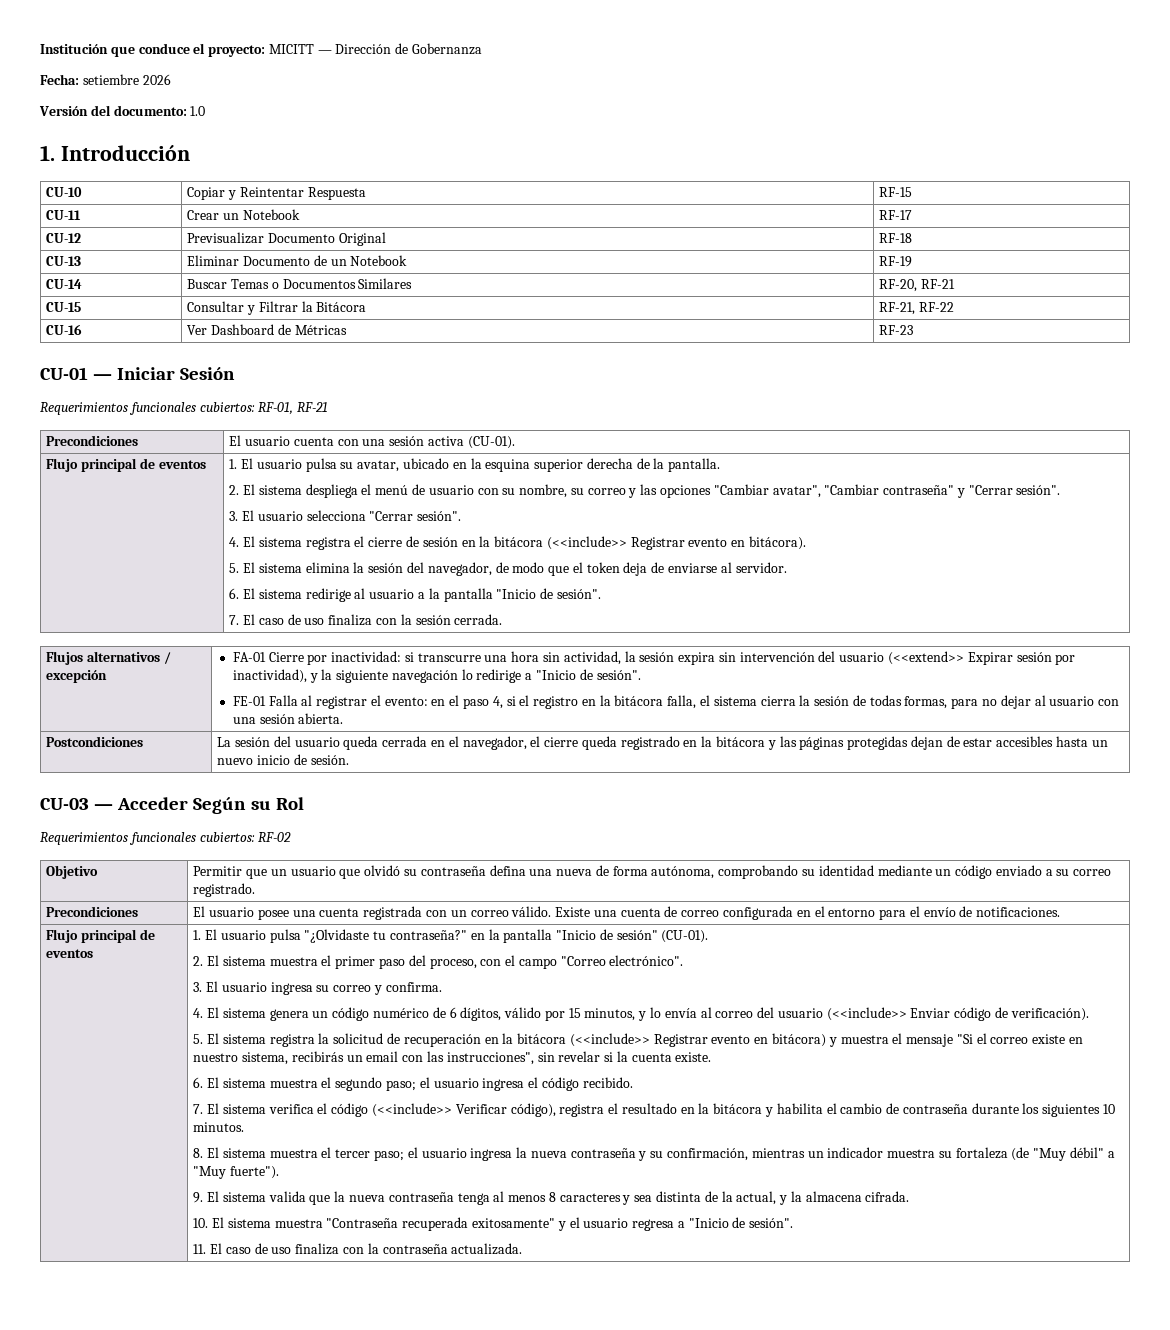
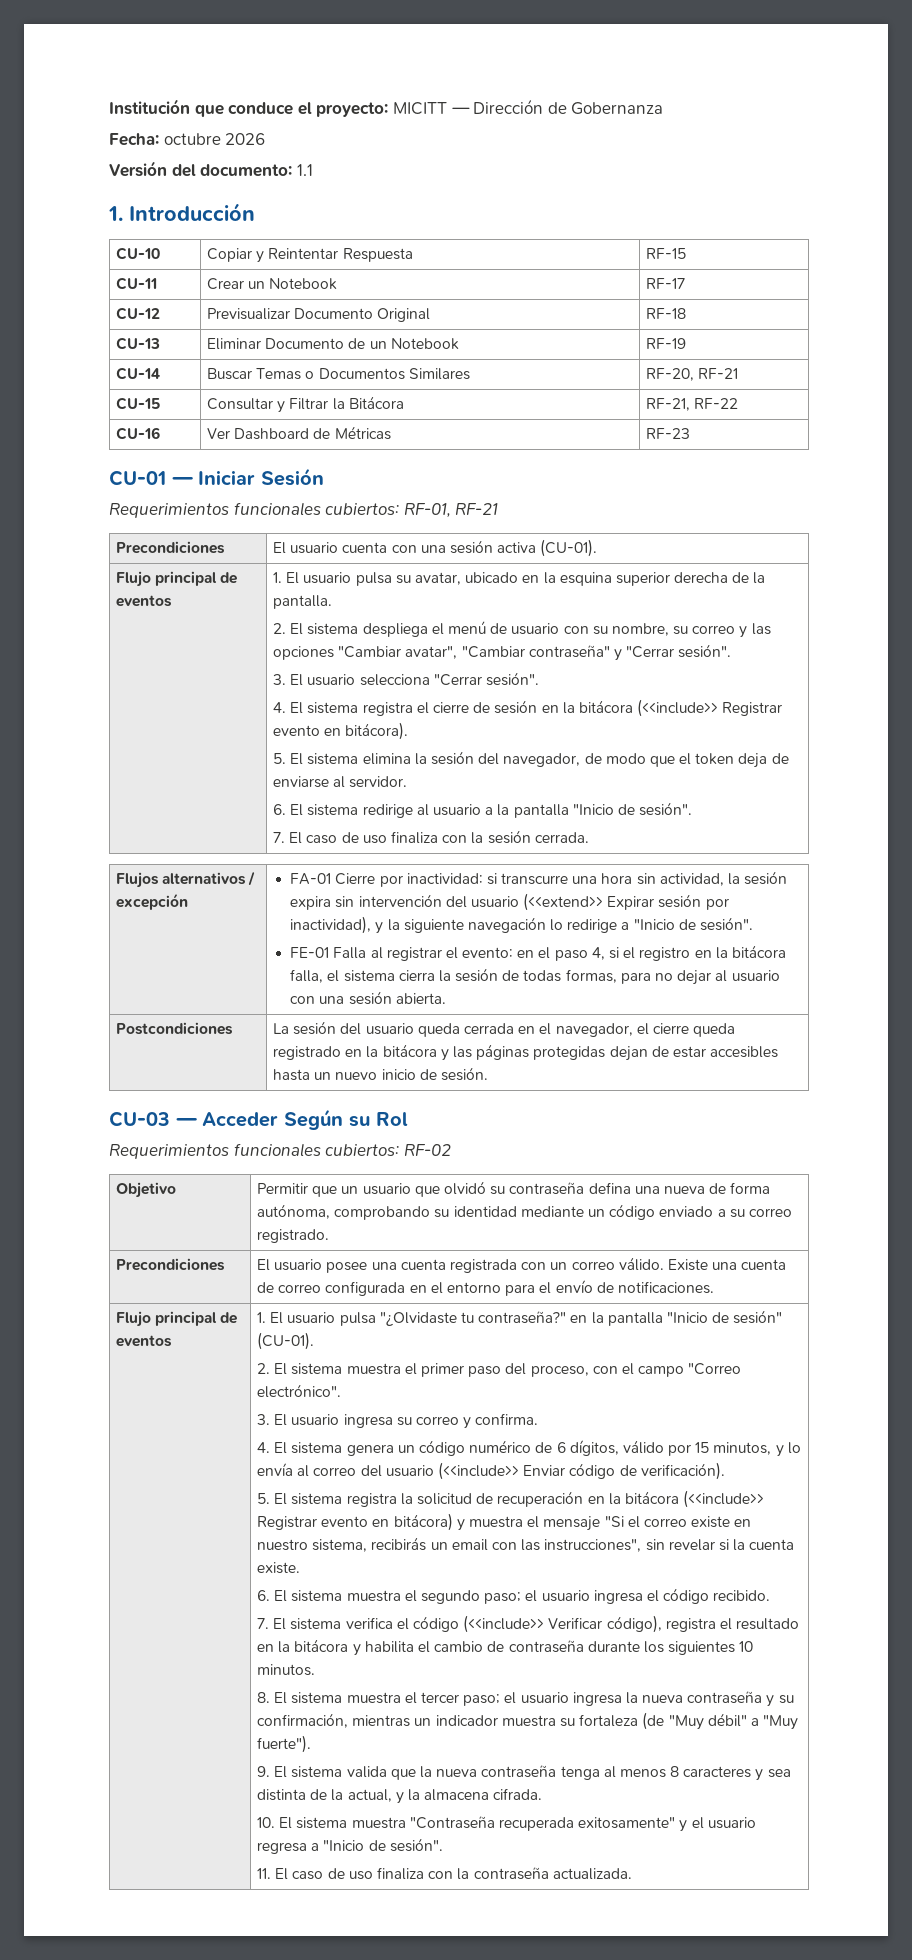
[82,74,139,85] setiembre -> [163,133,221,145] octubre
[190,106,206,116] 1.0 -> [296,164,313,176] 1.1

